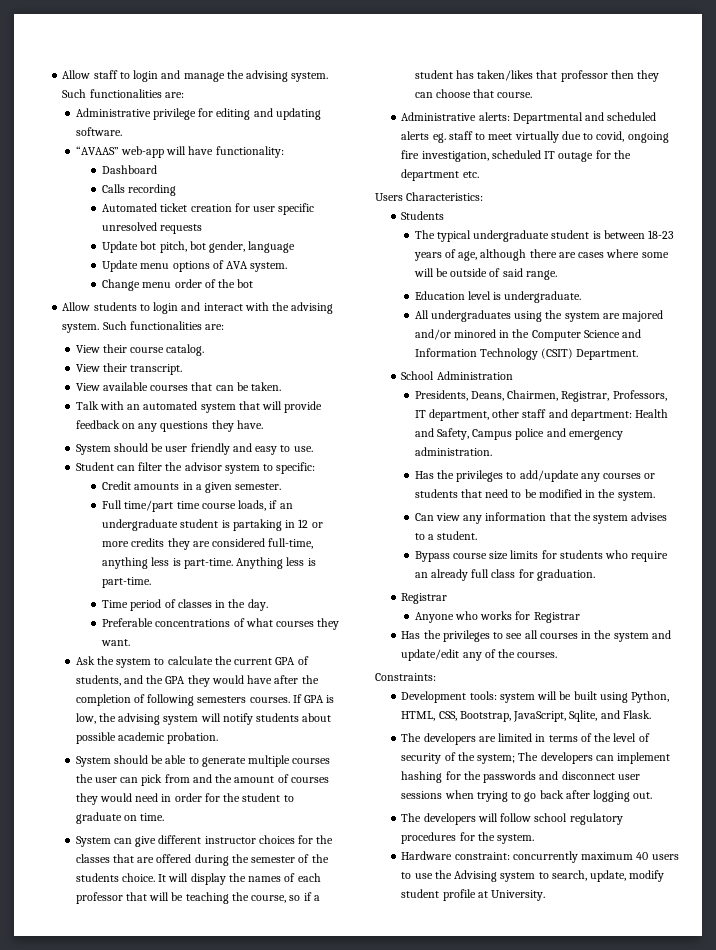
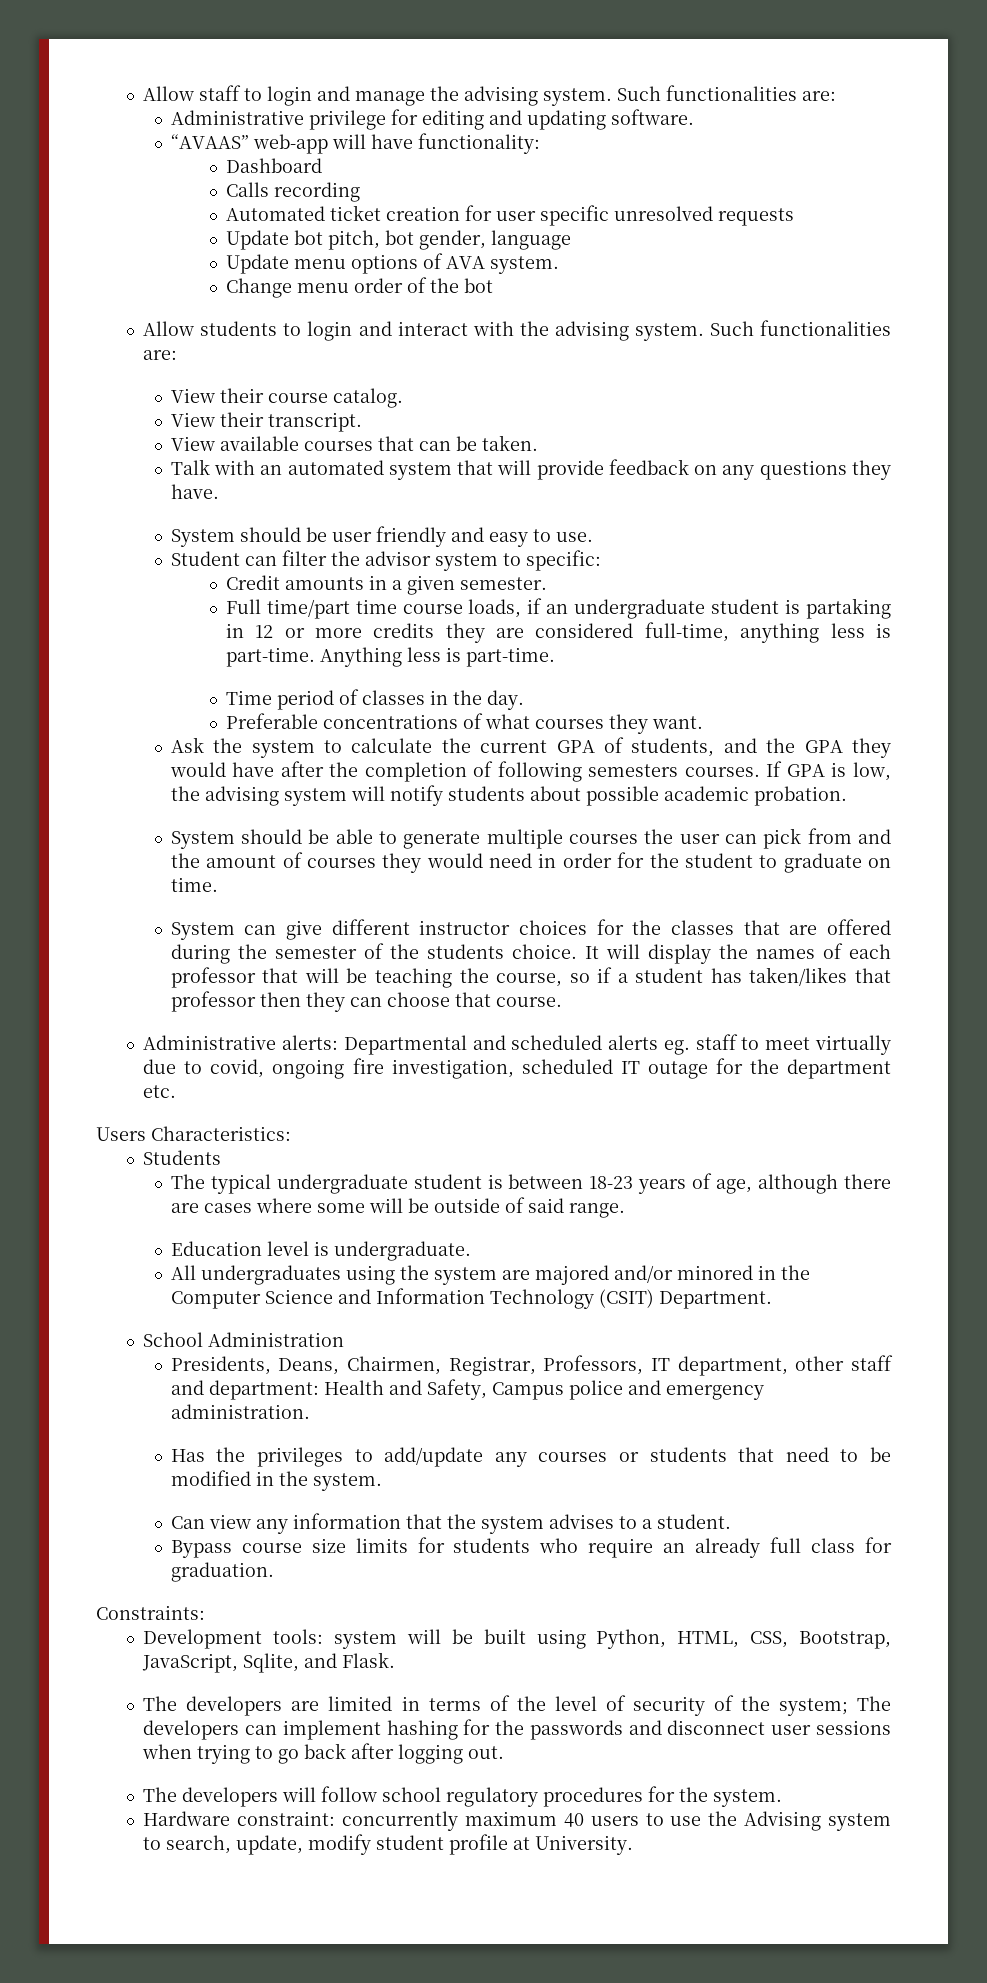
[401,593,448,604] [414,611,580,623] [401,630,671,642] [401,649,558,661] // Registrar // Anyone who works for Registrar // Has the privileges to see all courses in the system and update/edit any of the courses. -> (274, 1572) none

